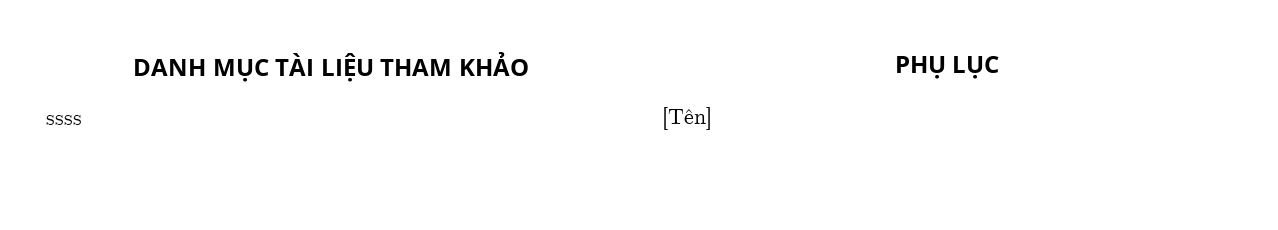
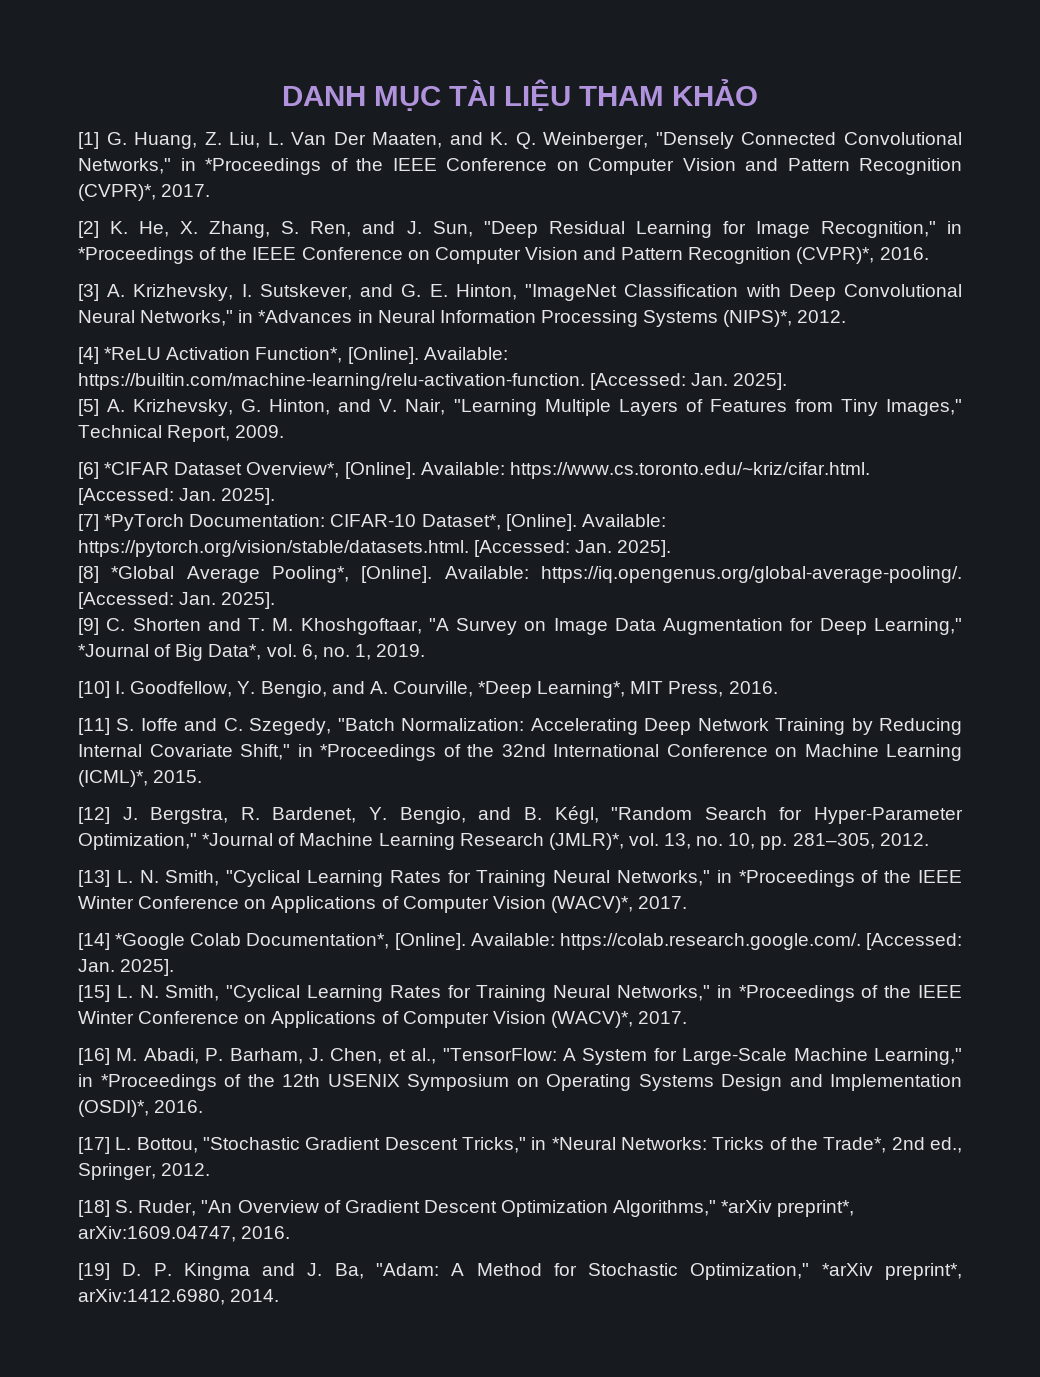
[46,115,82,125] [894,56,1000,79] [662,107,712,130] ssss // PHỤ LỤC // [Tên] -> [78,132,962,149] [78,158,962,175] [78,184,211,201] [78,221,962,238] [78,247,929,264] [78,284,963,301] [78,310,847,327] [78,347,508,364] [78,373,788,390] [78,399,963,416] [78,425,285,442] [78,462,870,479] [78,488,276,505] [78,514,666,531] [78,540,672,557] [78,566,962,583] [78,592,276,609] [78,618,962,635] [78,644,426,661] [78,681,778,698] [78,718,962,735] [78,744,962,761] [78,770,203,787] [78,806,964,824] [78,833,929,850] [78,870,962,887] [78,896,688,913] [78,933,962,950] [78,959,175,976] [78,985,962,1002] [78,1011,688,1028] [78,1048,962,1065] [78,1074,962,1091] [78,1100,204,1117] [78,1137,963,1154] [78,1163,211,1180] [78,1200,855,1217] [78,1226,291,1242] [78,1263,963,1280] [78,1289,280,1305] [1] G. Huang, Z. Liu, L. Van Der Maaten, and K. Q. Weinberger, "Densely Connected Convolutional Networks," in *Proceedings of the IEEE Conference on Computer Vision and Pattern Recognition (CVPR)*, 2017. // [2] K. He, X. Zhang, S. Ren, and J. Sun, "Deep Residual Learning for Image Recognition," in *Proceedings of the IEEE Conference on Computer Vision and Pattern Recognition (CVPR)*, 2016. // [3] A. Krizhevsky, I. Sutskever, and G. E. Hinton, "ImageNet Classification with Deep Convolutional Neural Networks," in *Advances in Neural Information Processing Systems (NIPS)*, 2012. // [4] *ReLU Activation Function*, [Online]. Available: https://builtin.com/machine-learning/relu-activation-function. [Accessed: Jan. 2025]. // [5] A. Krizhevsky, G. Hinton, and V. Nair, "Learning Multiple Layers of Features from Tiny Images," Technical Report, 2009. // [6] *CIFAR Dataset Overview*, [Online]. Available: https://www.cs.toronto.edu/~kriz/cifar.html. [Accessed: Jan. 2025]. // [7] *PyTorch Documentation: CIFAR-10 Dataset*, [Online]. Available: https://pytorch.org/vision/stable/datasets.html. [Accessed: Jan. 2025]. // [8] *Global Average Pooling*, [Online]. Available: https://iq.opengenus.org/global-average-pooling/. [Accessed: Jan. 2025]. // [9] C. Shorten and T. M. Khoshgoftaar, "A Survey on Image Data Augmentation for Deep Learning," *Journal of Big Data*, vol. 6, no. 1, 2019. // [10] I. Goodfellow, Y. Bengio, and A. Courville, *Deep Learning*, MIT Press, 2016. // [11] S. Ioffe and C. Szegedy, "Batch Normalization: Accelerating Deep Network Training by Reducing Internal Covariate Shift," in *Proceedings of the 32nd International Conference on Machine Learning (ICML)*, 2015. // [12] J. Bergstra, R. Bardenet, Y. Bengio, and B. Kégl, "Random Search for Hyper-Parameter Optimization," *Journal of Machine Learning Research (JMLR)*, vol. 13, no. 10, pp. 281–305, 2012. // [13] L. N. Smith, "Cyclical Learning Rates for Training Neural Networks," in *Proceedings of the IEEE Winter Conference on Applications of Computer Vision (WACV)*, 2017. // [14] *Google Colab Documentation*, [Online]. Available: https://colab.research.google.com/. [Accessed: Jan. 2025]. // [15] L. N. Smith, "Cyclical Learning Rates for Training Neural Networks," in *Proceedings of the IEEE Winter Conference on Applications of Computer Vision (WACV)*, 2017. // [16] M. Abadi, P. Barham, J. Chen, et al., "TensorFlow: A System for Large-Scale Machine Learning," in *Proceedings of the 12th USENIX Symposium on Operating Systems Design and Implementation (OSDI)*, 2016. // [17] L. Bottou, "Stochastic Gradient Descent Tricks," in *Neural Networks: Tricks of the Trade*, 2nd ed., Springer, 2012. // [18] S. Ruder, "An Overview of Gradient Descent Optimization Algorithms," *arXiv preprint*, arXiv:1609.04747, 2016. // [19] D. P. Kingma and J. Ba, "Adam: A Method for Stochastic Optimization," *arXiv preprint*, arXiv:1412.6980, 2014.

